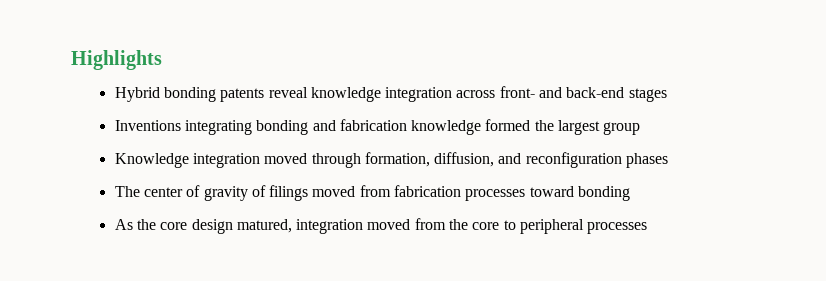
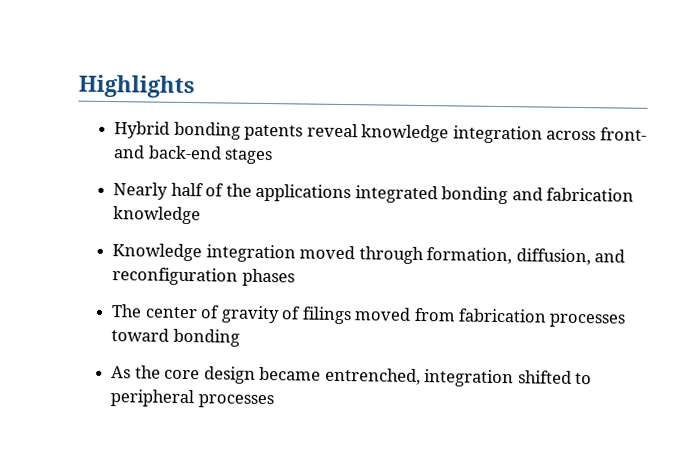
[114,120,252,135] Inventions integrating -> [113,182,438,204] Nearly half of the applications integrated
[485,119,641,135] formed the largest group -> (202, 215) none
[236,218,500,234] matured, integration moved from the core -> [259,366,572,388] became entrenched, integration shifted

